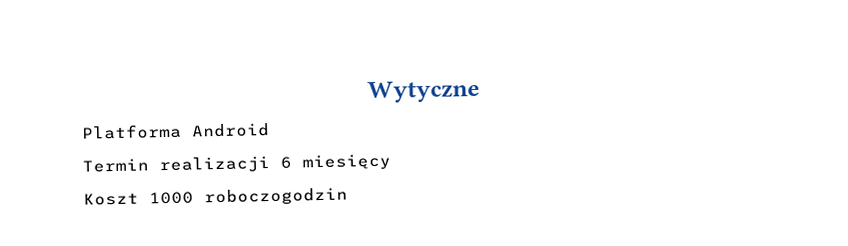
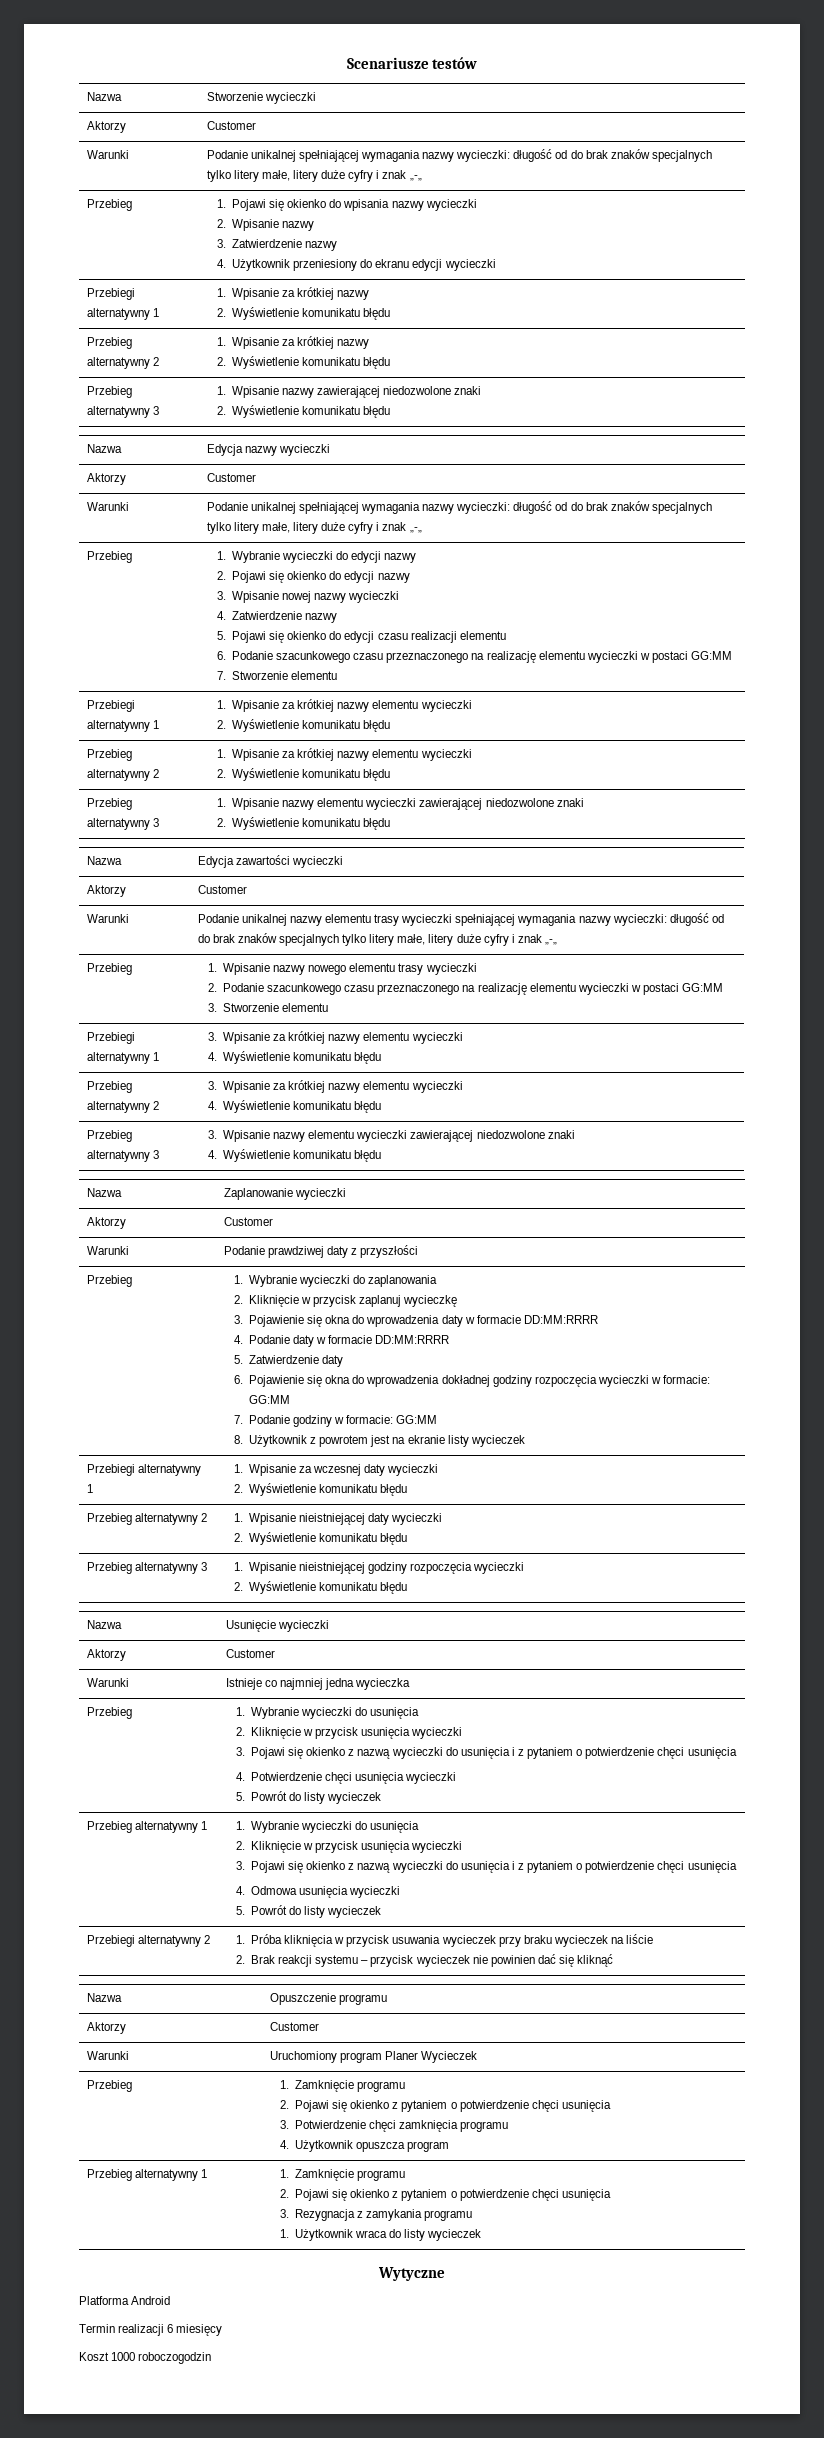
(367, 91) none -> [346,57,478,69] [86,92,122,101] [206,92,316,104] [86,121,126,133] [206,121,256,130] [86,150,129,159] [206,149,712,162] [206,170,422,182] [86,199,132,211] [217,199,477,211] [217,219,315,231] [217,239,338,251] [217,259,496,271] [86,288,135,300] [86,308,159,320] [217,287,370,300] [217,307,391,320] [86,337,132,349] [86,357,159,369] [217,336,370,349] [217,356,391,369] [86,386,132,398] [86,406,159,418] [217,386,482,398] [217,405,391,418] [86,444,122,453] [206,444,330,456] [86,473,126,485] [206,473,256,482] [86,502,129,511] [206,501,712,514] [206,522,422,534] [86,551,132,563] [217,551,417,563] [217,571,410,583] [217,591,400,603] [217,611,338,623] [217,631,506,643] [217,651,733,663] [217,671,338,680] [86,700,135,712] [86,720,159,732] [217,699,472,712] [217,719,391,732] [86,749,132,761] [86,769,159,781] [217,748,472,761] [217,768,391,781] [86,798,132,810] [86,818,159,830] [217,798,584,810] [217,817,391,830] [86,856,122,865] [197,855,343,868] [86,885,126,897] [197,885,247,894] [86,914,129,923] [197,913,724,926] [197,933,557,946] [86,963,132,975] [208,963,477,975] [208,983,724,995] [208,1003,329,1012] [86,1032,135,1044] [86,1052,159,1064] [208,1031,463,1044] [208,1051,382,1064] [86,1081,132,1093] [86,1101,159,1113] [208,1080,463,1093] [208,1100,382,1113] [86,1130,132,1142] [86,1150,159,1162] [208,1130,575,1142] [208,1149,382,1162] [86,1188,122,1197] [223,1188,346,1200] [86,1217,126,1229] [223,1217,273,1226] [86,1246,129,1255] [223,1245,419,1258] [86,1275,132,1287] [234,1275,438,1287] [234,1295,458,1307] [234,1315,598,1327] [234,1335,450,1347] [234,1355,344,1367] [234,1375,711,1387] [249,1395,291,1404] [234,1415,438,1427] [234,1435,525,1447] [86,1464,201,1476] [86,1484,93,1493] [234,1464,439,1476] [234,1483,408,1496] [86,1513,207,1525] [234,1513,443,1525] [234,1532,408,1545] [86,1562,207,1574] [234,1562,525,1574] [234,1581,408,1594] [86,1620,122,1629] [225,1620,329,1632] [86,1649,126,1661] [225,1649,275,1658] [86,1678,129,1687] [225,1678,411,1690] [86,1707,132,1719] [236,1707,420,1719] [236,1727,463,1739] [236,1747,737,1759] [236,1772,457,1784] [236,1791,382,1804] [86,1821,207,1833] [236,1821,420,1833] [236,1841,463,1853] [236,1861,737,1873] [236,1886,401,1898] [236,1905,382,1918] [86,1935,210,1947] [236,1934,654,1947] [236,1954,614,1967] [86,1993,122,2002] [269,1993,387,2005] [86,2022,126,2034] [269,2022,319,2031] [86,2051,129,2060] [269,2051,478,2063] [86,2080,132,2092] [280,2080,406,2092] [280,2100,611,2112] [280,2120,509,2132] [280,2140,450,2152] [86,2169,207,2181] [280,2169,406,2181] [280,2189,611,2201] [280,2209,473,2221] [280,2229,482,2241] Scenariusze testów // Nazwa | Stworzenie wycieczki // Aktorzy | Customer // Warunki | Podanie unikalnej spełniającej wymagania nazwy wycieczki: długość od do brak znaków specjalnych tylko litery małe, litery duże cyfry i znak „-„ // Przebieg | 1. Pojawi się okienko do wpisania nazwy wycieczki // 2. Wpisanie nazwy // 3. Zatwierdzenie nazwy // 4. Użytkownik przeniesiony do ekranu edycji wycieczki // Przebiegi alternatywny 1 | 1. Wpisanie za krótkiej nazwy // 2. Wyświetlenie komunikatu błędu // Przebieg alternatywny 2 | 1. Wpisanie za krótkiej nazwy // 2. Wyświetlenie komunikatu błędu // Przebieg alternatywny 3 | 1. Wpisanie nazwy zawierającej niedozwolone znaki // 2. Wyświetlenie komunikatu błędu // Nazwa | Edycja nazwy wycieczki // Aktorzy | Customer // Warunki | Podanie unikalnej spełniającej wymagania nazwy wycieczki: długość od do brak znaków specjalnych tylko litery małe, litery duże cyfry i znak „-„ // Przebieg | 1. Wybranie wycieczki do edycji nazwy // 2. Pojawi się okienko do edycji nazwy // 3. Wpisanie nowej nazwy wycieczki // 4. Zatwierdzenie nazwy // 5. Pojawi się okienko do edycji czasu realizacji elementu // 6. Podanie szacunkowego czasu przeznaczonego na realizację elementu wycieczki w postaci GG:MM // 7. Stworzenie elementu // Przebiegi alternatywny 1 | 1. Wpisanie za krótkiej nazwy elementu wycieczki // 2. Wyświetlenie komunikatu błędu // Przebieg alternatywny 2 | 1. Wpisanie za krótkiej nazwy elementu wycieczki // 2. Wyświetlenie komunikatu błędu // Przebieg alternatywny 3 | 1. Wpisanie nazwy elementu wycieczki zawierającej niedozwolone znaki // 2. Wyświetlenie komunikatu błędu // Nazwa | Edycja zawartości wycieczki // Aktorzy | Customer // Warunki | Podanie unikalnej nazwy elementu trasy wycieczki spełniającej wymagania nazwy wycieczki: długość od do brak znaków specjalnych tylko litery małe, litery duże cyfry i znak „-„ // Przebieg | 1. Wpisanie nazwy nowego elementu trasy wycieczki // 2. Podanie szacunkowego czasu przeznaczonego na realizację elementu wycieczki w postaci GG:MM // 3. Stworzenie elementu // Przebiegi alternatywny 1 | 3. Wpisanie za krótkiej nazwy elementu wycieczki // 4. Wyświetlenie komunikatu błędu // Przebieg alternatywny 2 | 3. Wpisanie za krótkiej nazwy elementu wycieczki // 4. Wyświetlenie komunikatu błędu // Przebieg alternatywny 3 | 3. Wpisanie nazwy elementu wycieczki zawierającej niedozwolone znaki // 4. Wyświetlenie komunikatu błędu // Nazwa | Zaplanowanie wycieczki // Aktorzy | Customer // Warunki | Podanie prawdziwej daty z przyszłości // Przebieg | 1. Wybranie wycieczki do zaplanowania // 2. Kliknięcie w przycisk zaplanuj wycieczkę // 3. Pojawienie się okna do wprowadzenia daty w formacie DD:MM:RRRR // 4. Podanie daty w formacie DD:MM:RRRR // 5. Zatwierdzenie daty // 6. Pojawienie się okna do wprowadzenia dokładnej godziny rozpoczęcia wycieczki w formacie: GG:MM // 7. Podanie godziny w formacie: GG:MM // 8. Użytkownik z powrotem jest na ekranie listy wycieczek // Przebiegi alternatywny 1 | 1. Wpisanie za wczesnej daty wycieczki // 2. Wyświetlenie komunikatu błędu // Przebieg alternatywny 2 | 1. Wpisanie nieistniejącej daty wycieczki // 2. Wyświetlenie komunikatu błędu // Przebieg alternatywny 3 | 1. Wpisanie nieistniejącej godziny rozpoczęcia wycieczki // 2. Wyświetlenie komunikatu błędu // Nazwa | Usunięcie wycieczki // Aktorzy | Customer // Warunki | Istnieje co najmniej jedna wycieczka // Przebieg | 1. Wybranie wycieczki do usunięcia // 2. Kliknięcie w przycisk usunięcia wycieczki // 3. Pojawi się okienko z nazwą wycieczki do usunięcia i z pytaniem o potwierdzenie chęci usunięcia // 4. Potwierdzenie chęci usunięcia wycieczki // 5. Powrót do listy wycieczek // Przebieg alternatywny 1 | 1. Wybranie wycieczki do usunięcia // 2. Kliknięcie w przycisk usunięcia wycieczki // 3. Pojawi się okienko z nazwą wycieczki do usunięcia i z pytaniem o potwierdzenie chęci usunięcia // 4. Odmowa usunięcia wycieczki // 5. Powrót do listy wycieczek // Przebiegi alternatywny 2 | 1. Próba kliknięcia w przycisk usuwania wycieczek przy braku wycieczek na liście // 2. Brak reakcji systemu – przycisk wycieczek nie powinien dać się kliknąć // Nazwa | Opuszczenie programu // Aktorzy | Customer // Warunki | Uruchomiony program Planer Wycieczek // Przebieg | 1. Zamknięcie programu // 2. Pojawi się okienko z pytaniem o potwierdzenie chęci usunięcia // 3. Potwierdzenie chęci zamknięcia programu // 4. Użytkownik opuszcza program // Przebieg alternatywny 1 | 1. Zamknięcie programu // 2. Pojawi się okienko z pytaniem o potwierdzenie chęci usunięcia // 3. Rezygnacja z zamykania programu // 1. Użytkownik wraca do listy wycieczek //

